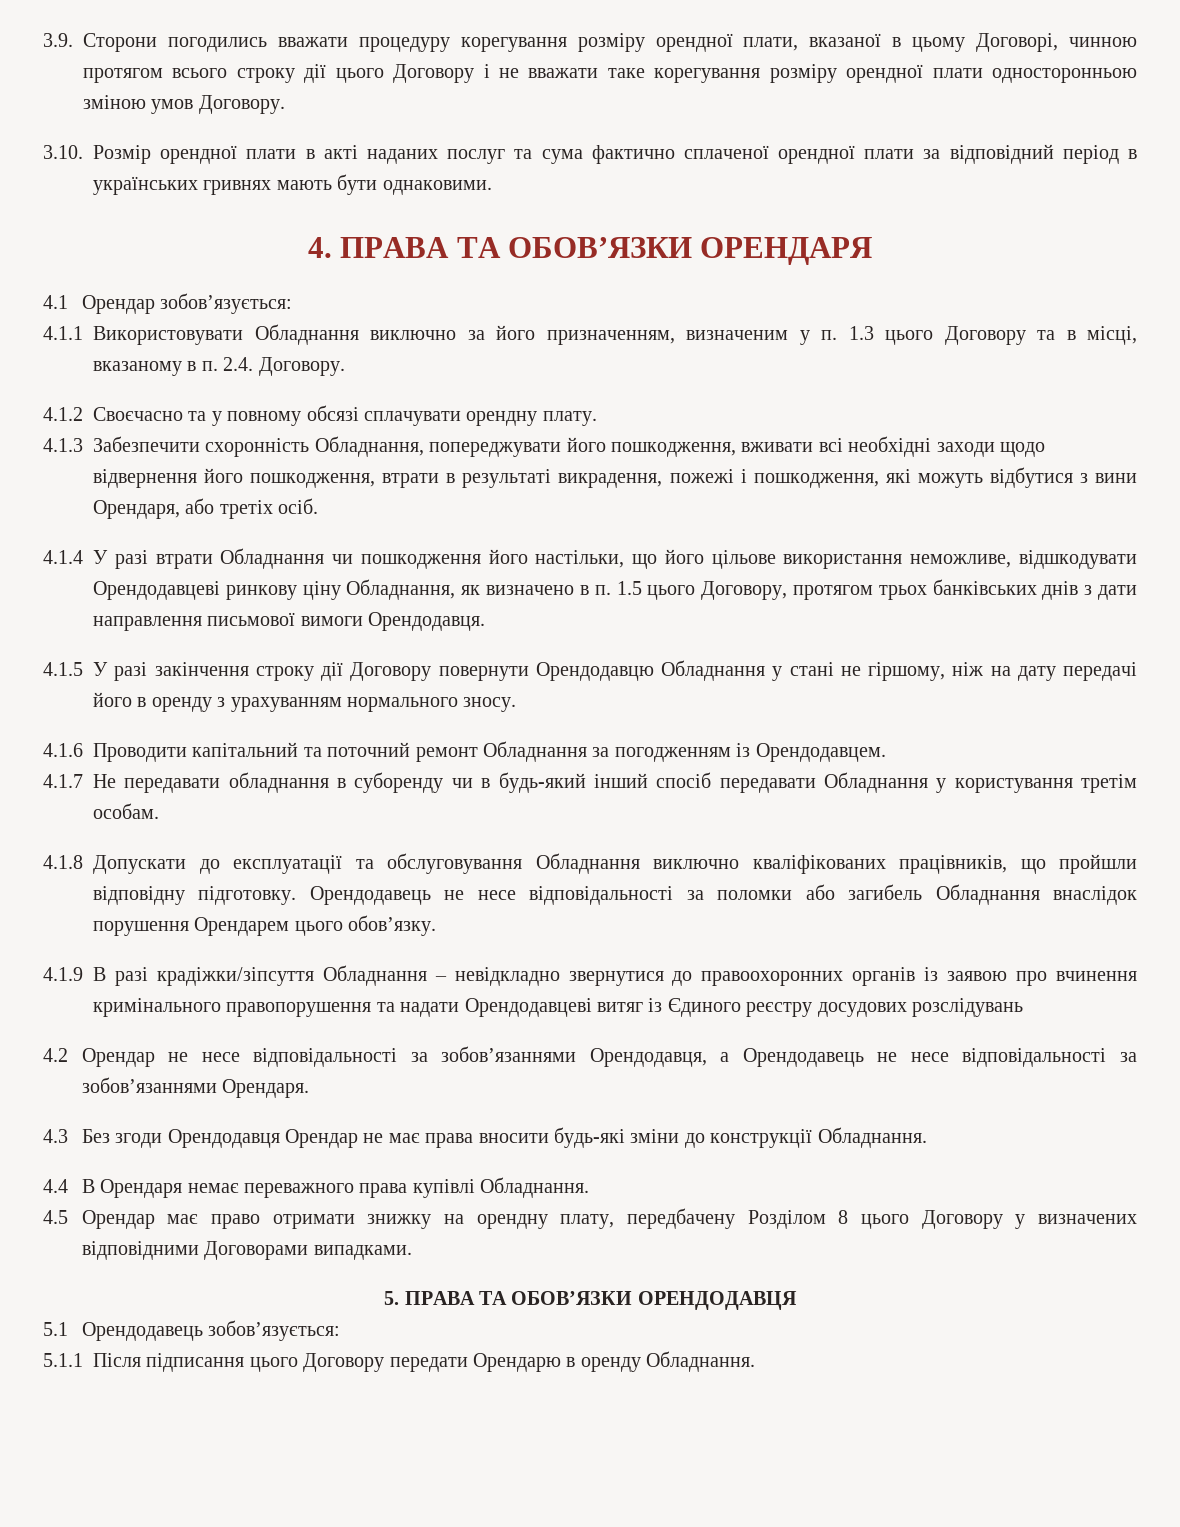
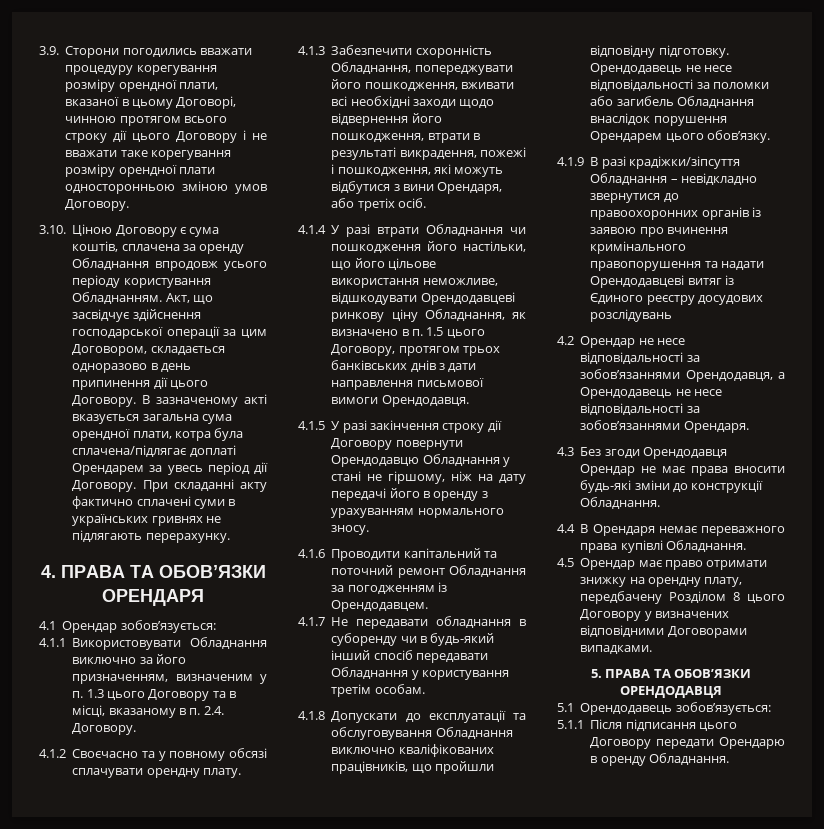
[93,144,1137,164] [93,174,492,195] Розмір орендної плати в акті наданих послуг та сума фактично сплаченої орендної плати за відповідний період в українських гривнях мають бути однаковими. -> [72,224,220,237] [72,241,245,254] [72,258,267,271] [72,275,211,288] [72,292,213,304] [72,309,201,322] [72,326,267,339] [72,344,225,356] [72,363,191,373] [72,377,208,390] [72,394,267,407] [72,414,232,424] [72,428,244,441] [72,445,236,457] [72,462,268,475] [72,479,267,492] [72,496,236,509] [72,514,221,526] [72,530,230,543] Ціною Договору є сума коштів, сплачена за оренду Обладнання впродовж усього періоду користування Обладнанням. Акт, що засвідчує здійснення господарської операції за цим Договором, складається одноразово в день припинення дії цього Договору. В зазначеному акті вказується загальна сума орендної плати, котра була сплачена/підлягає доплаті Орендарем за увесь період дії Договору. При складанні акту фактично сплачені суми в українських гривнях не підлягають перерахунку.

